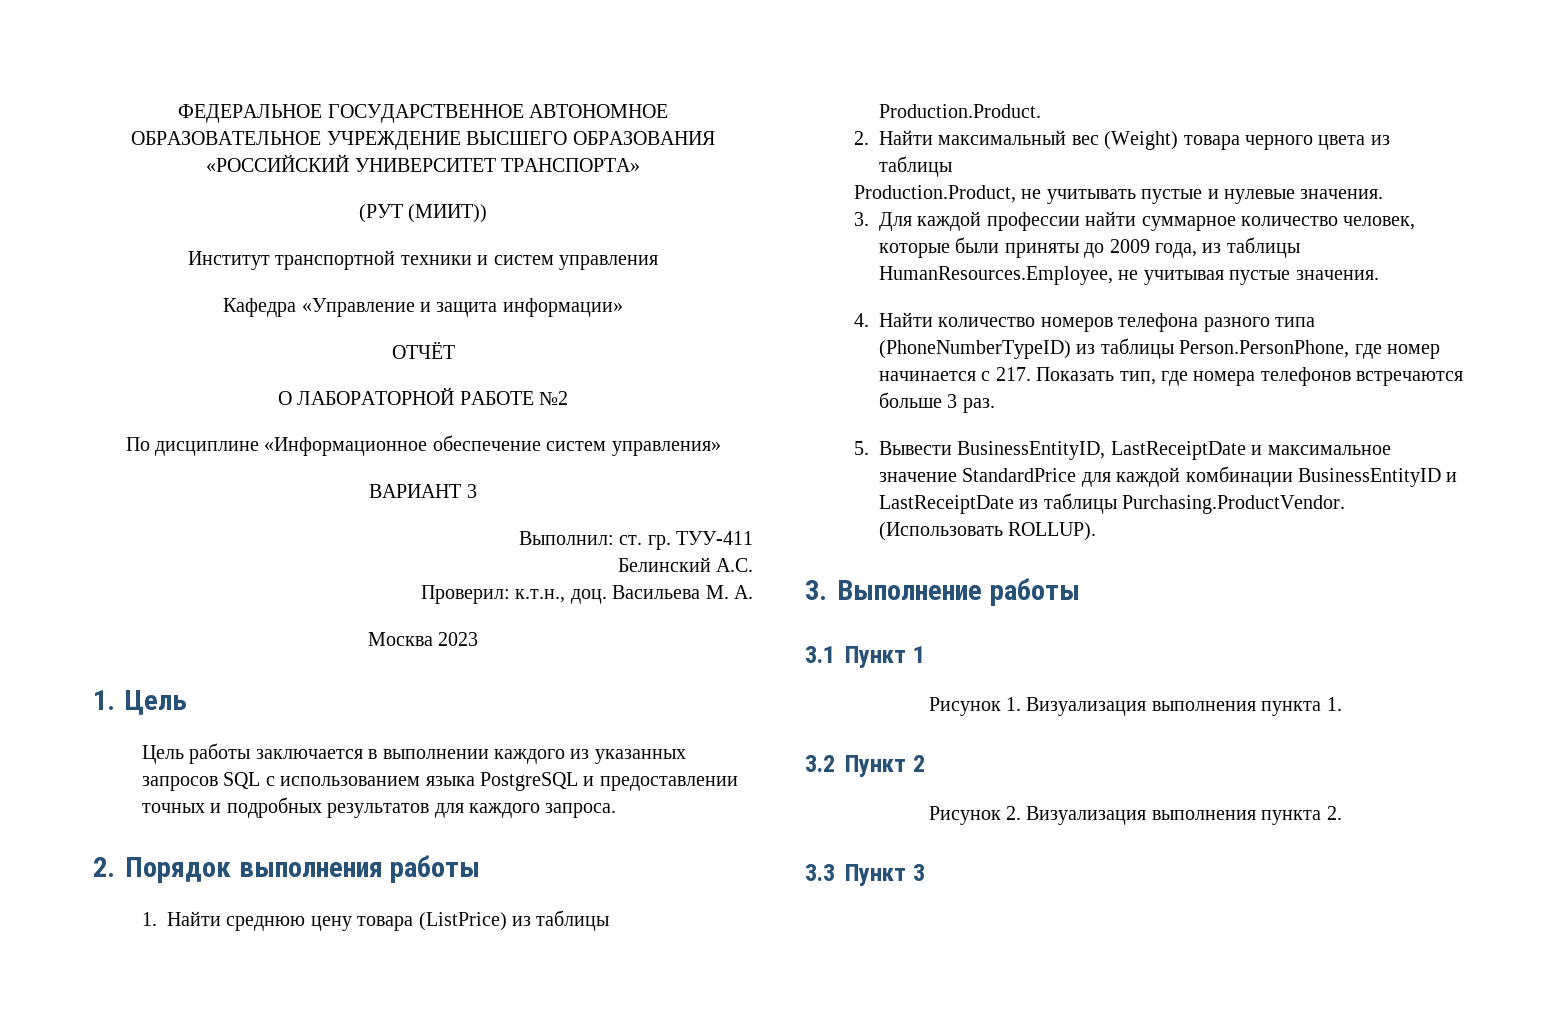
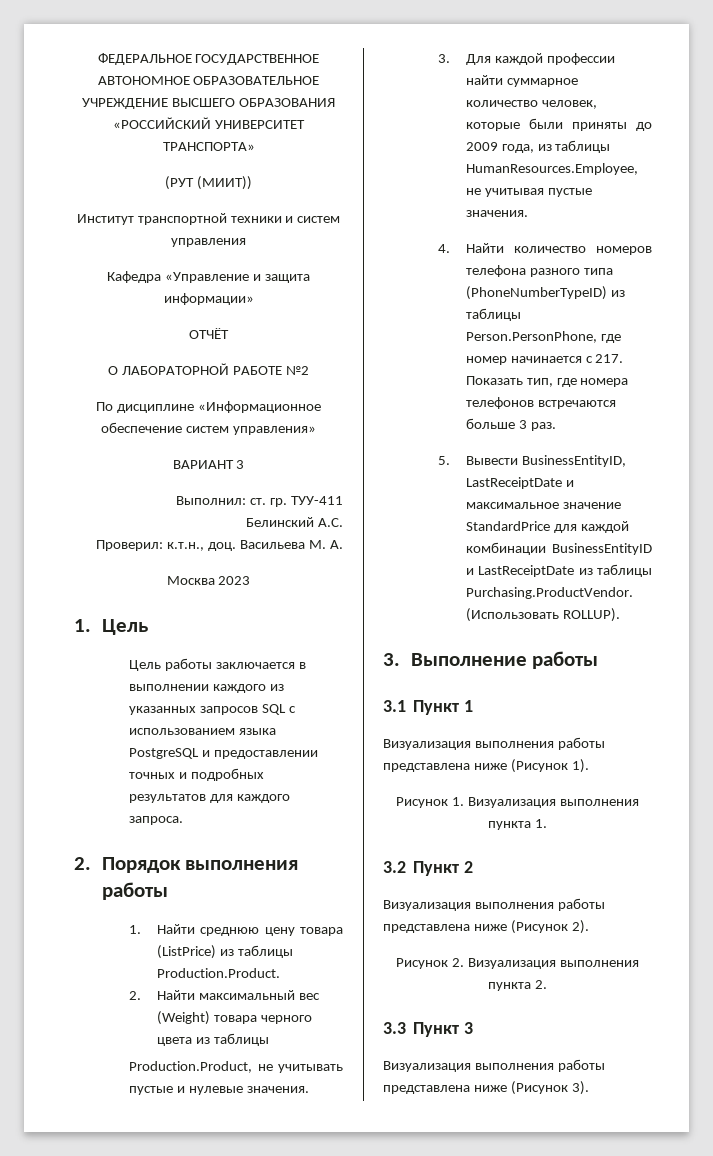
(925, 654) none -> [383,737,605,750] [383,759,589,773] // Визуализация выполнения работы представлена ниже (Рисунок 1).
(925, 763) none -> [383,898,605,911] [383,920,589,934] // Визуализация выполнения работы представлена ниже (Рисунок 2).
(925, 872) none -> [383,1059,605,1072] [383,1081,589,1095] // Визуализация выполнения работы представлена ниже (Рисунок 3).

